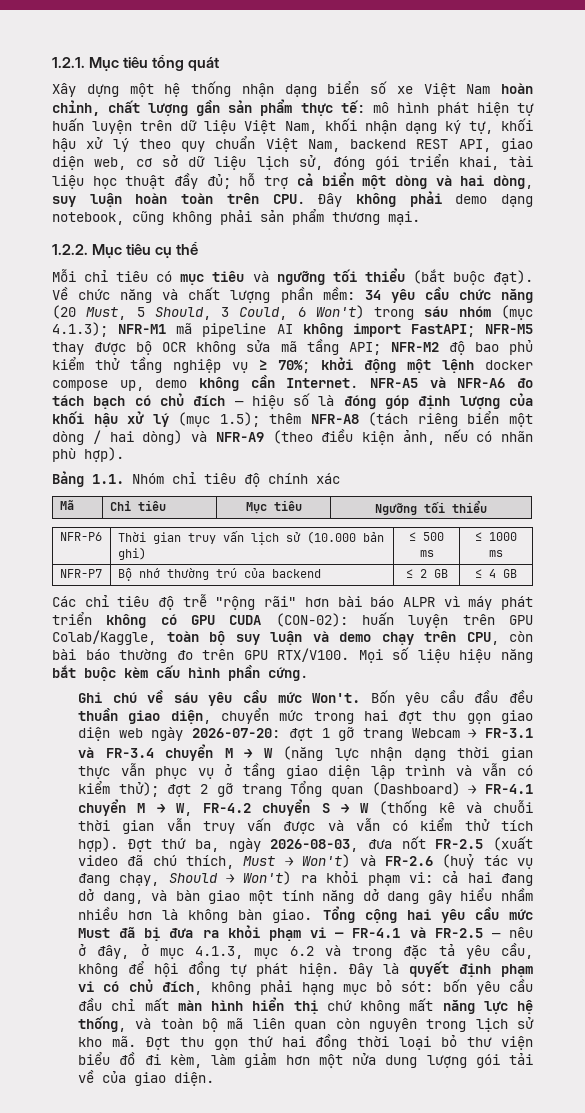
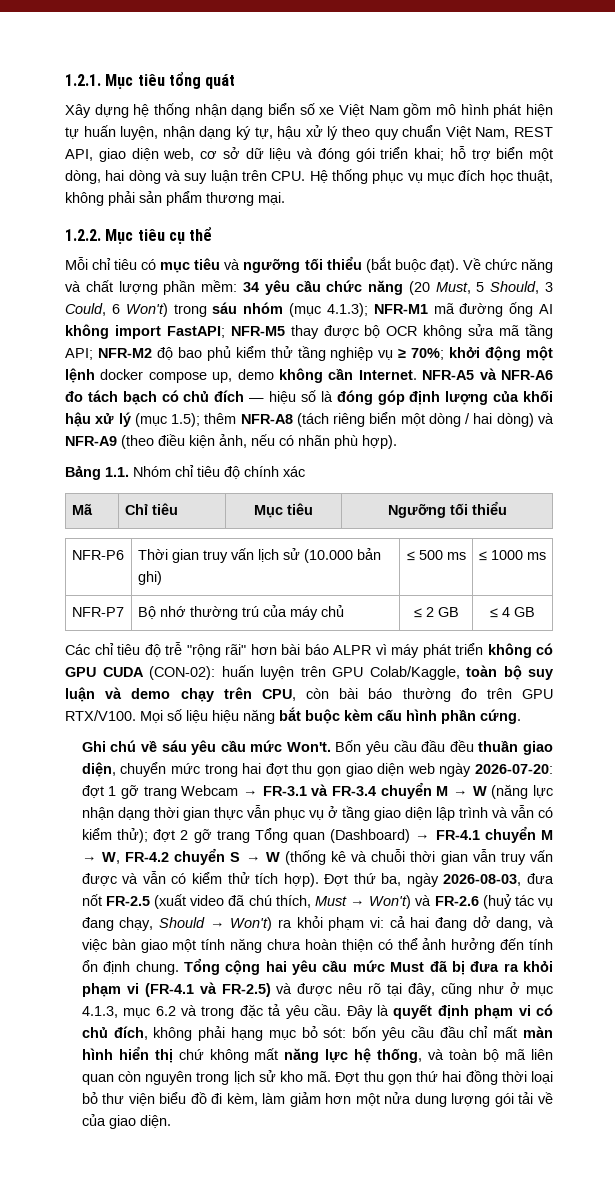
[129,83,154,97] một -> (129, 111) none
[501,83,533,94] [52,99,365,116] hoàn chỉnh, chất lượng gần sản phẩm thực tế: -> [403,103,432,118] gồm
[92,118,357,134] luyện trên dữ liệu Việt Nam, khối -> [120,126,159,140] luyện,
[500,118,533,131] khối -> (273, 133) none
[350,139,407,149] backend -> (510, 133) none
[256,155,323,170] lịch sử, -> [297,148,313,159] và
[458,156,533,170] [52,173,231,189] khai, tài liệu học thuật đầy đủ; -> [414,148,444,161] khai;
[296,172,533,189] [52,191,533,207] [52,211,164,225] cả biển một dòng và hai dòng, suy luận hoàn toàn trên CPU. Đây không phải demo dạng notebook, cũng -> [496,147,553,161] [65,169,553,184] biển một dòng, hai dòng và suy luận trên CPU. Hệ thống phục vụ mục đích học thuật,
[202,323,267,337] pipeline -> [459,302,534,317] đường ống
[271,569,321,578] backend -> [289,605,344,620] máy chủ
(168, 895) none -> [81,939,107,952] việc
[362,888,533,904] [78,907,313,923] dở dang gây hiểu nhầm nhiều hơn là không bàn giao. -> [267,938,554,953] [81,960,179,975] chưa hoàn thiện có thể ảnh hưởng đến tính ổn định chung.
[335,927,534,938] [78,944,130,959] — FR-4.1 và FR-2.5 — nêu ở đây, -> [144,982,505,997] (FR-4.1 và FR-2.5) và được nêu rõ tại đây, cũng như
[500,943,533,959] [78,961,339,977] cầu, không để hội đồng tự phát hiện. -> [314,1004,342,1016] cầu.

